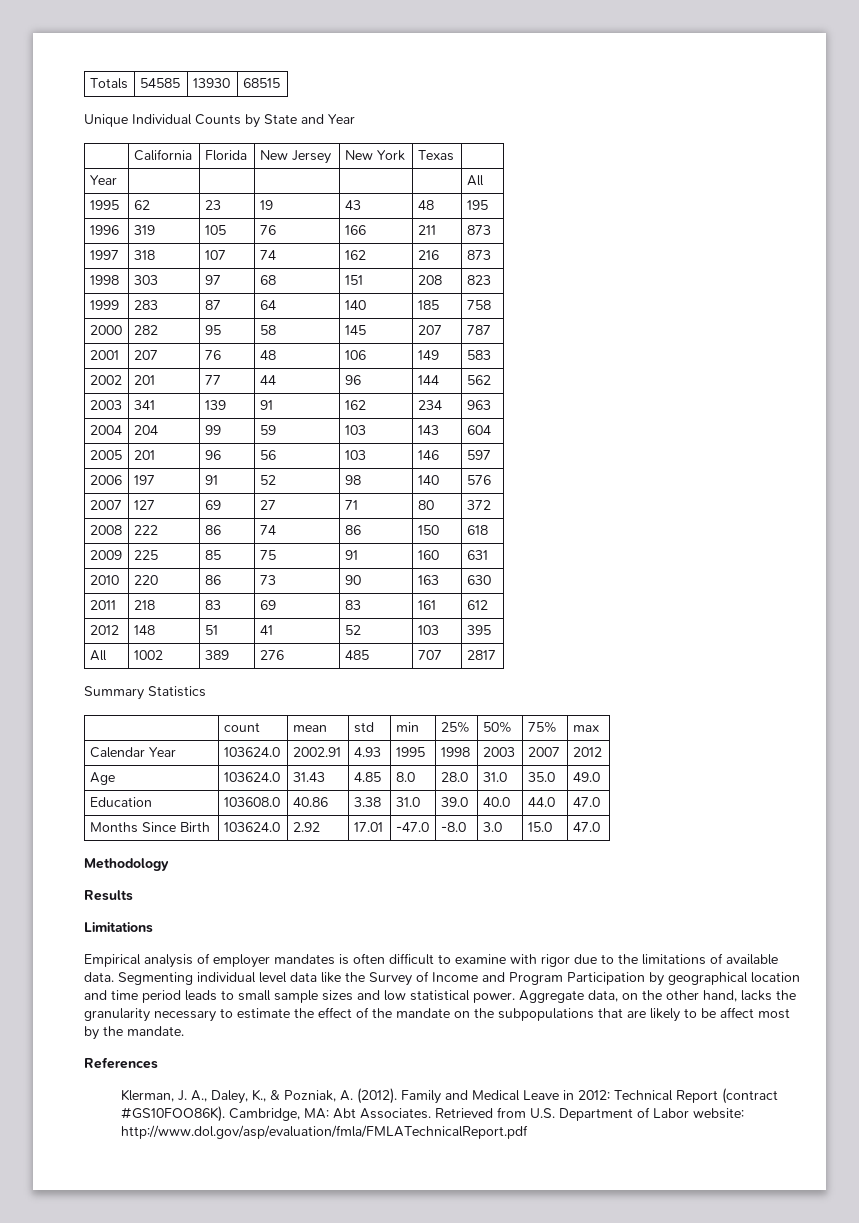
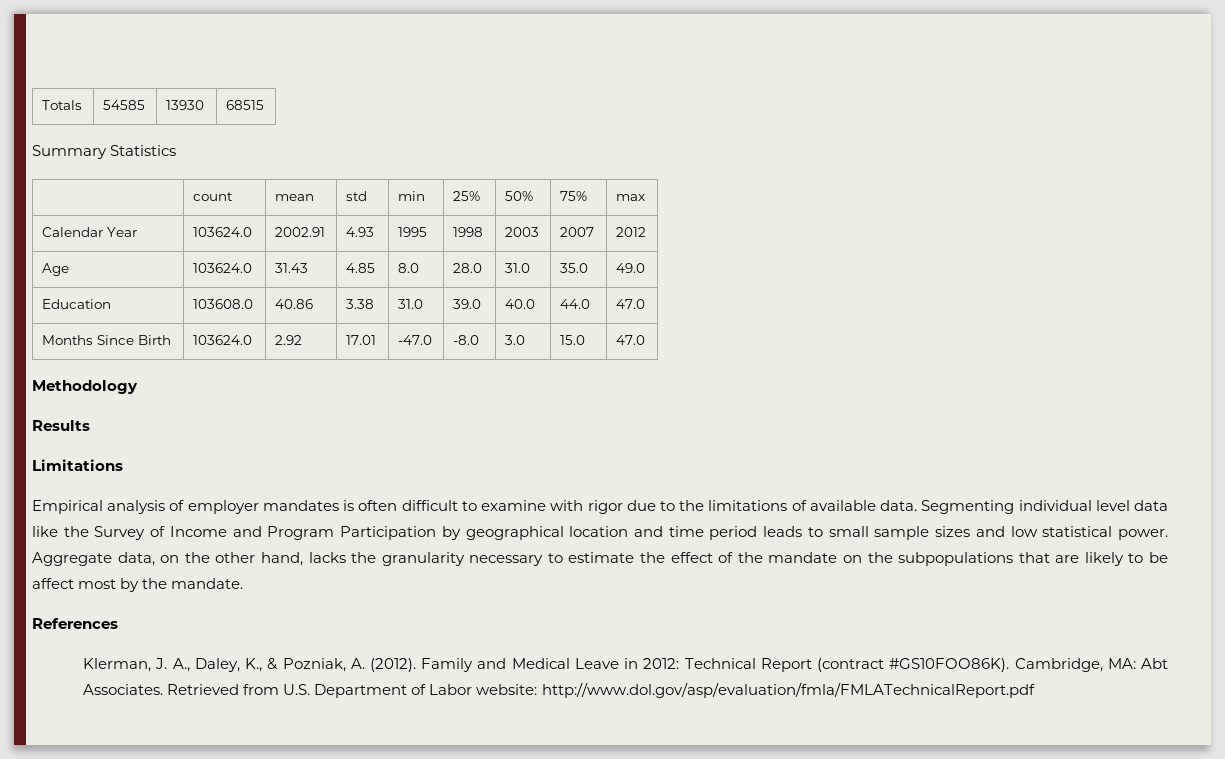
[84,114,355,128] [133,149,192,161] [204,150,247,161] [259,150,331,164] [344,150,405,161] [417,150,454,161] [89,175,117,185] [466,175,484,186] [89,200,119,210] [133,200,150,210] [204,200,221,210] [259,200,273,210] [344,200,361,210] [417,200,434,210] [466,200,488,210] [89,225,119,235] [133,225,155,235] [204,225,226,235] [259,225,276,235] [344,225,366,235] [417,225,436,235] [466,225,491,235] [89,250,119,260] [133,250,155,260] [204,250,226,260] [259,250,276,260] [344,250,366,260] [417,250,439,260] [466,250,491,260] [89,275,119,285] [133,275,158,285] [204,275,221,285] [259,275,276,285] [344,275,363,285] [417,275,442,285] [466,275,491,285] [89,300,119,310] [133,300,158,310] [204,300,221,310] [259,300,276,310] [344,300,366,310] [417,300,439,310] [466,300,491,310] [89,325,122,335] [133,325,158,335] [204,325,221,335] [259,325,276,335] [344,325,366,335] [417,325,442,335] [466,325,491,335] [89,350,119,360] [133,350,158,360] [204,350,221,360] [259,350,276,360] [344,350,366,360] [417,350,439,360] [466,350,491,360] [89,375,122,385] [133,375,155,385] [204,375,221,385] [259,375,276,385] [344,375,361,385] [417,375,439,385] [466,375,491,385] [89,400,122,410] [133,400,155,410] [204,400,226,410] [259,400,273,410] [344,400,366,410] [417,400,442,410] [466,400,491,410] [89,425,122,435] [133,425,158,435] [204,425,221,435] [259,425,276,435] [344,425,366,435] [417,425,439,435] [466,425,491,435] [89,450,122,460] [133,450,155,460] [204,450,221,460] [259,450,276,460] [344,450,366,460] [417,450,439,460] [466,450,491,460] [89,475,122,485] [133,475,155,485] [204,475,218,485] [259,475,276,485] [344,475,361,485] [417,475,439,485] [466,475,491,485] [89,500,122,510] [133,500,155,510] [204,500,221,510] [259,500,276,510] [344,500,358,510] [417,500,434,510] [466,500,491,510] [89,525,122,535] [133,525,158,535] [204,525,221,535] [259,525,276,535] [344,525,361,535] [417,525,439,535] [466,525,488,535] [89,550,122,560] [133,550,158,560] [204,550,221,560] [259,550,276,560] [344,550,358,560] [417,550,439,560] [466,550,488,560] [89,575,119,585] [133,575,158,585] [204,575,221,585] [259,575,276,585] [344,575,361,585] [417,575,439,585] [466,575,491,585] [89,600,116,610] [133,600,155,610] [204,600,221,610] [259,600,276,610] [344,600,361,610] [417,600,436,610] [466,600,488,610] [89,625,119,635] [133,625,155,635] [204,625,218,635] [259,625,273,635] [344,625,361,635] [417,625,439,635] [466,625,491,635] [89,650,107,661] [133,650,163,660] [204,650,229,660] [259,650,284,660] [344,650,369,660] [417,650,442,660] [466,650,496,660] // Unique Individual Counts by State and Year // | California | Florida | New Jersey | New York | Texas | // Year | | | | | | All // 1995 | 62 | 23 | 19 | 43 | 48 | 195 // 1996 | 319 | 105 | 76 | 166 | 211 | 873 // 1997 | 318 | 107 | 74 | 162 | 216 | 873 // 1998 | 303 | 97 | 68 | 151 | 208 | 823 // 1999 | 283 | 87 | 64 | 140 | 185 | 758 // 2000 | 282 | 95 | 58 | 145 | 207 | 787 // 2001 | 207 | 76 | 48 | 106 | 149 | 583 // 2002 | 201 | 77 | 44 | 96 | 144 | 562 // 2003 | 341 | 139 | 91 | 162 | 234 | 963 // 2004 | 204 | 99 | 59 | 103 | 143 | 604 // 2005 | 201 | 96 | 56 | 103 | 146 | 597 // 2006 | 197 | 91 | 52 | 98 | 140 | 576 // 2007 | 127 | 69 | 27 | 71 | 80 | 372 // 2008 | 222 | 86 | 74 | 86 | 150 | 618 // 2009 | 225 | 85 | 75 | 91 | 160 | 631 // 2010 | 220 | 86 | 73 | 90 | 163 | 630 // 2011 | 218 | 83 | 69 | 83 | 161 | 612 // 2012 | 148 | 51 | 41 | 52 | 103 | 395 // All | 1002 | 389 | 276 | 485 | 707 | 2817 -> (265, 105) none

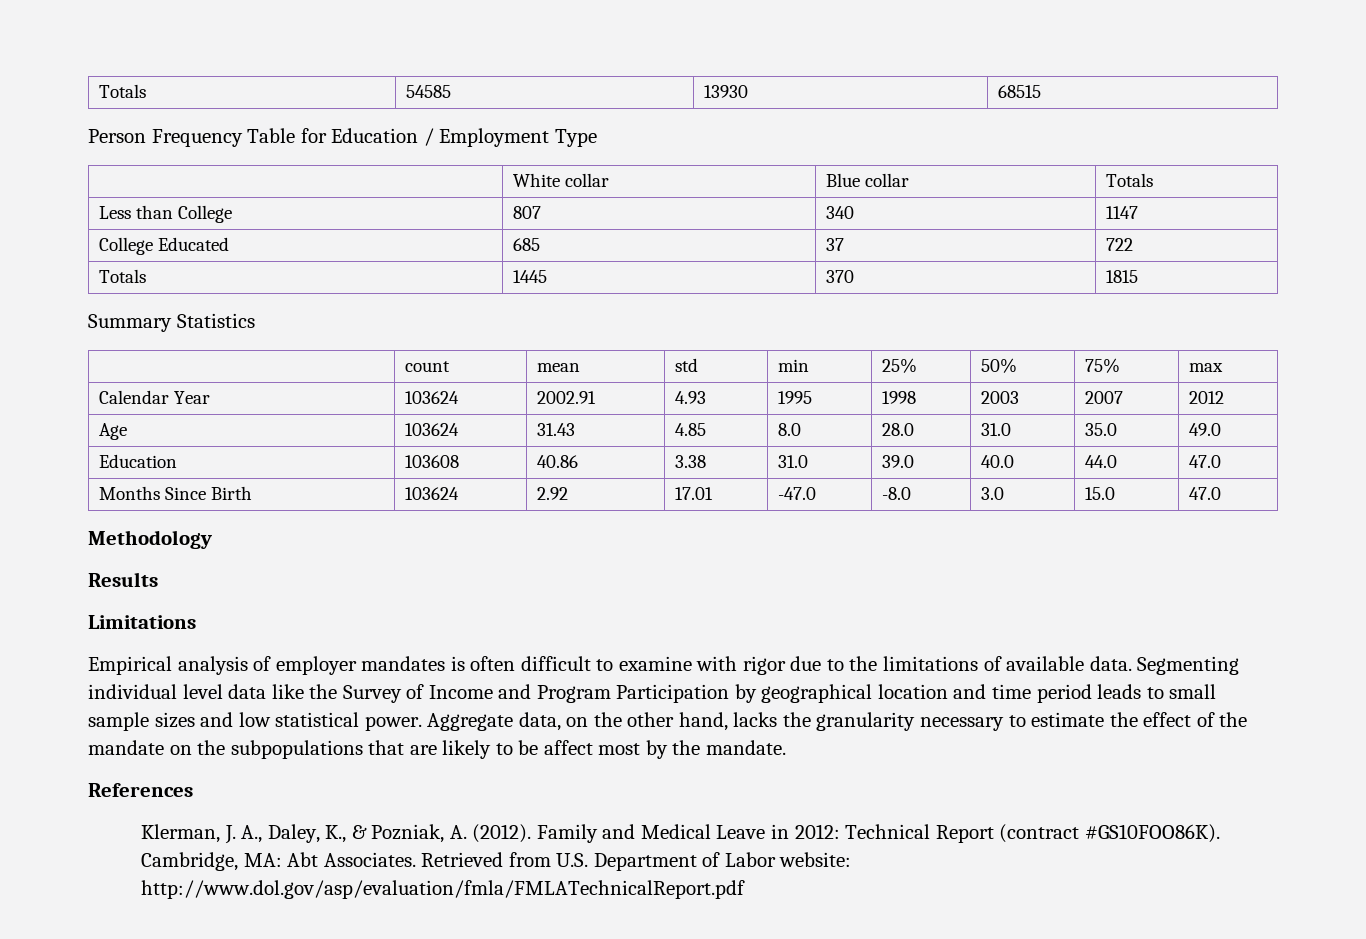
(265, 105) none -> [88,128,597,147] [512,173,609,187] [825,173,909,187] [1105,173,1153,187] [98,205,232,223] [512,206,541,219] [825,206,854,219] [1105,206,1138,219] [98,237,229,255] [512,238,540,251] [825,238,844,251] [1105,238,1133,251] [98,269,146,283] [512,270,547,283] [825,270,854,283] [1105,270,1138,283] // Person Frequency Table for Education / Employment Type // | White collar | Blue collar | Totals // Less than College | 807 | 340 | 1147 // College Educated | 685 | 37 | 722 // Totals | 1445 | 370 | 1815
[193,227,253,237] 103624.0 -> [404,391,459,404] 103624
[193,263,253,273] 103624.0 -> [404,423,459,436] 103624
[193,299,254,309] 103608.0 -> [404,455,459,468] 103608
[193,335,253,345] 103624.0 -> [404,487,459,500] 103624

